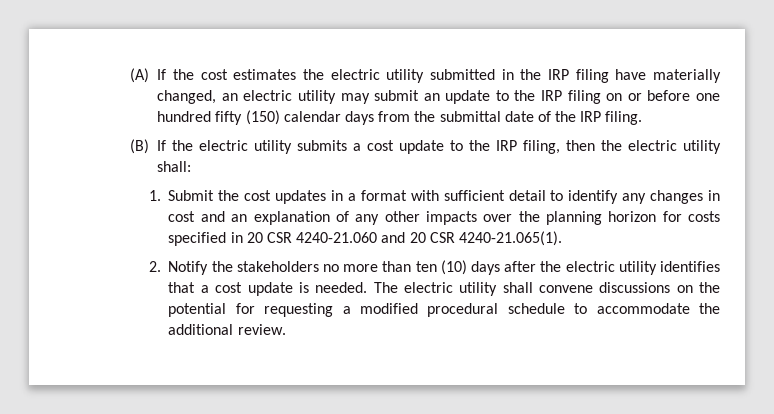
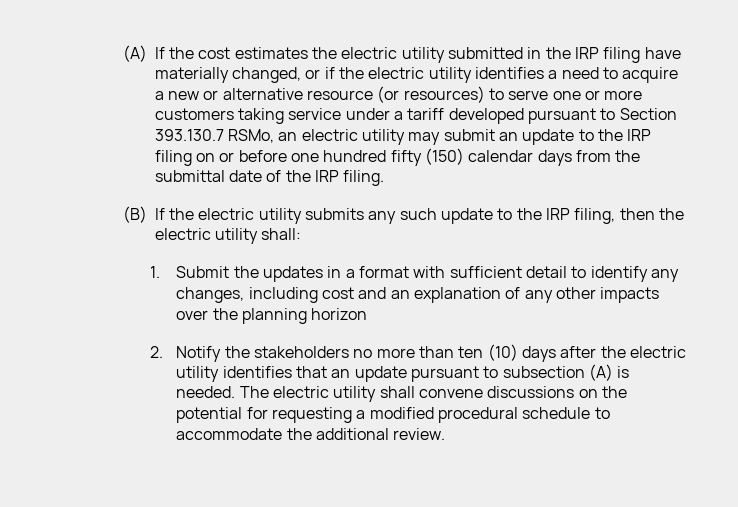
(217, 97) none -> [305,67,679,83] [154,86,643,103] [154,108,677,124] [154,129,275,143] or if the electric utility identifies a need to acquire a new or alternative resource (or resources) to serve one or more customers taking service under a tariff developed pursuant to Section 393.130.7 RSMo,
[353,140,395,151] a cost -> [368,208,437,224] any such
[244,190,272,201] cost -> (259, 272) none
[650,190,721,204] changes in -> [176,287,318,303] changes, including
[662,211,721,222] [168,231,562,246] for costs specified in 20 CSR 4240-21.060 and 20 CSR 4240-21.065(1). -> (368, 314) none
[200,282,293,296] a cost update -> [331,364,613,382] an update pursuant to subsection (A)

